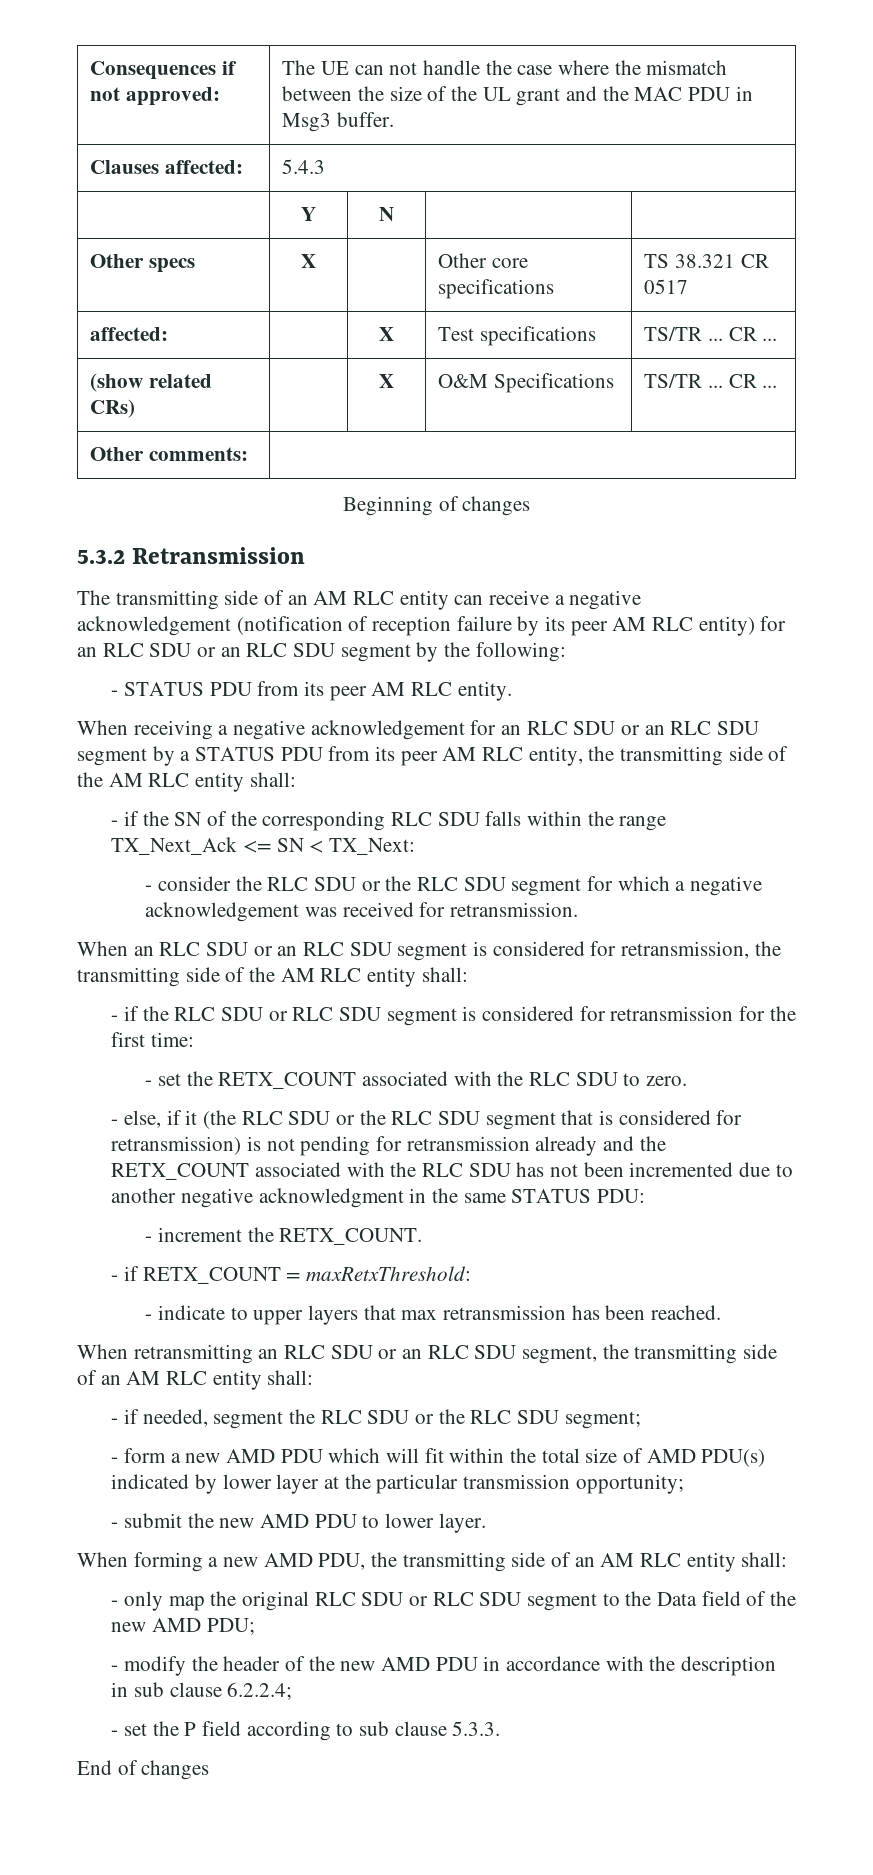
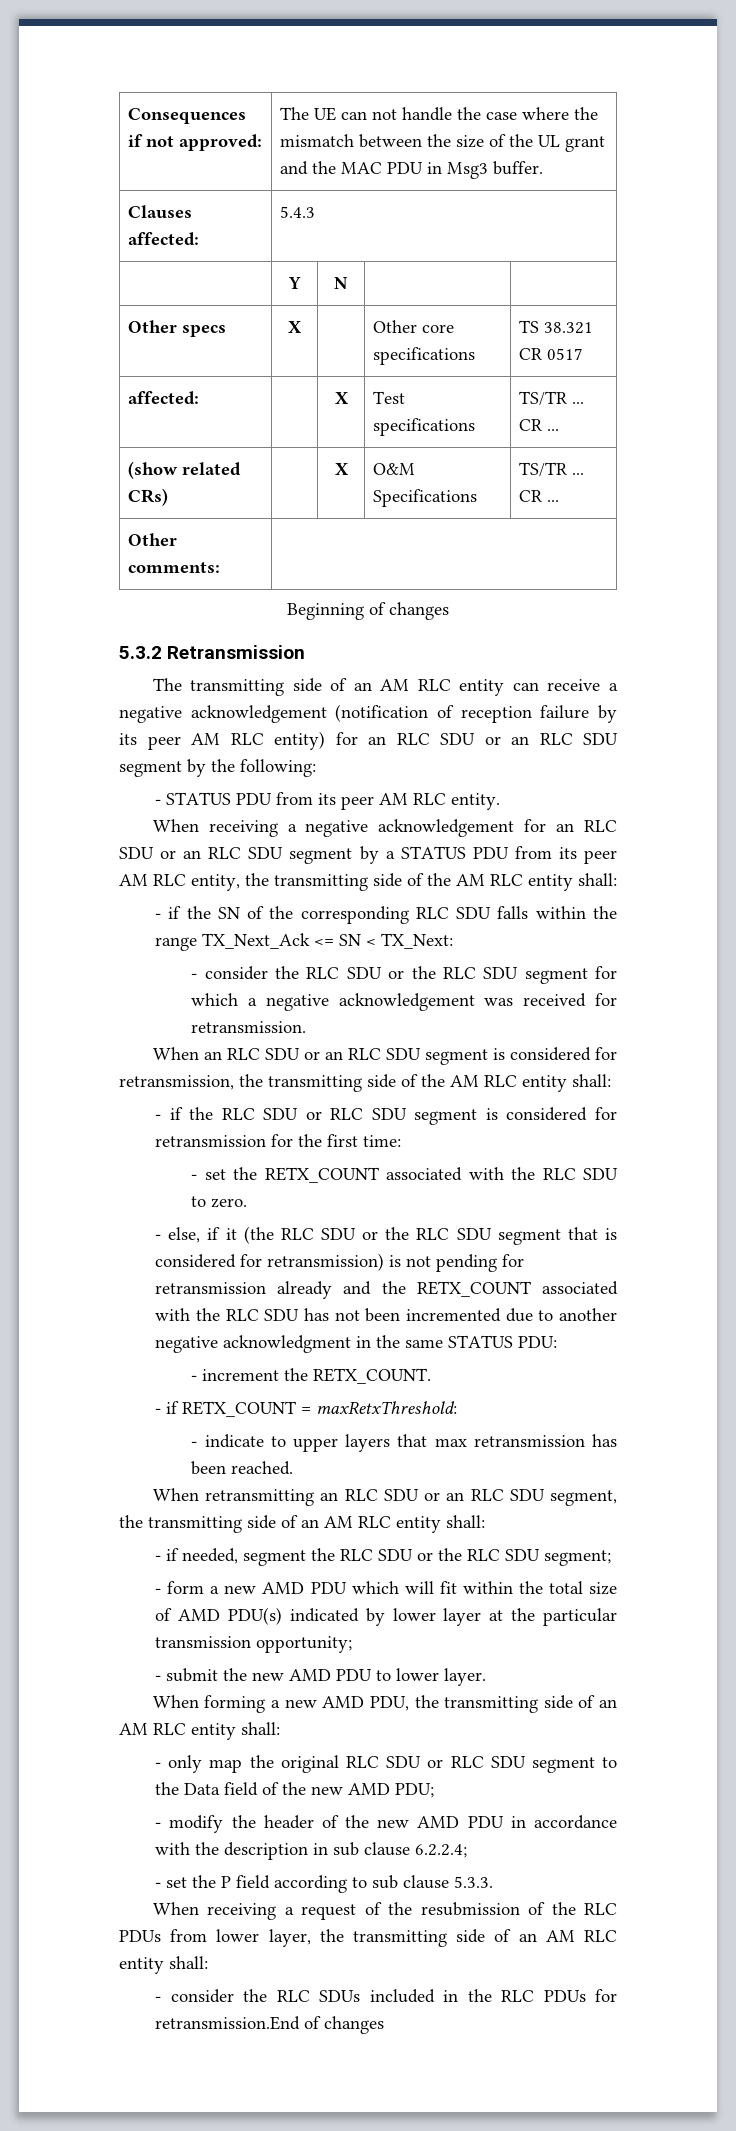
[77,1760,112,1775] End -> [152,1902,617,1920] [119,1929,617,1947] [119,1956,208,1974] [155,1989,617,2003] [155,2016,301,2030] When receiving a request of the resubmission of the RLC PDUs from lower layer, the transmitting side of an AM RLC entity shall: // - consider the RLC SDUs included in the RLC PDUs for retransmission.End

